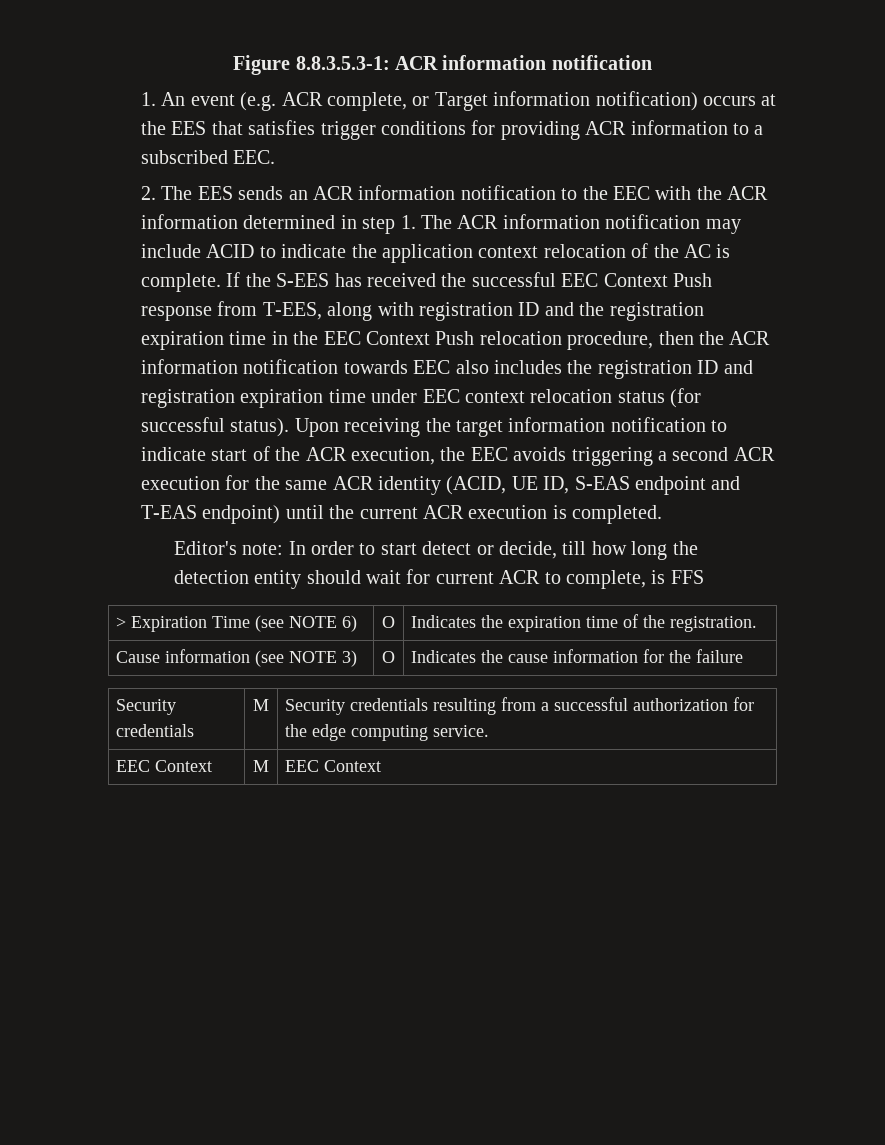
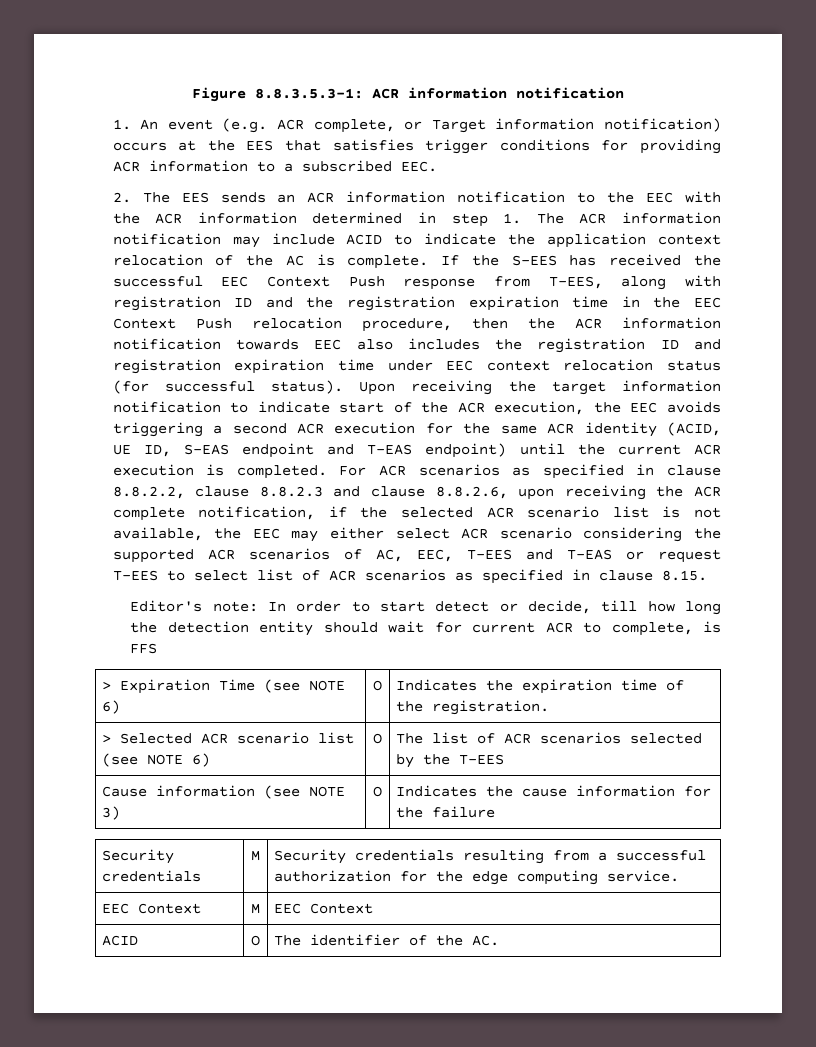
(663, 514) none -> [339,464,721,479] [112,485,721,500] [112,506,721,521] [112,527,721,542] [112,548,721,563] [112,569,707,584] For ACR scenarios as specified in clause 8.8.2.2, clause 8.8.2.3 and clause 8.8.2.6, upon receiving the ACR complete notification, if the selected ACR scenario list is not available, the EEC may either select ACR scenario considering the supported ACR scenarios of AC, EEC, T-EES and T-EAS or request T-EES to select list of ACR scenarios as specified in clause 8.15.
(758, 624) none -> [101,732,354,744] [101,753,210,767] [373,733,382,744] [395,732,702,744] [395,754,504,768] // > Selected ACR scenario list (see NOTE 6) | O | The list of ACR scenarios selected by the T-EES
(382, 766) none -> [101,935,138,946] [251,935,260,946] [273,934,499,946] // ACID | O | The identifier of the AC.

